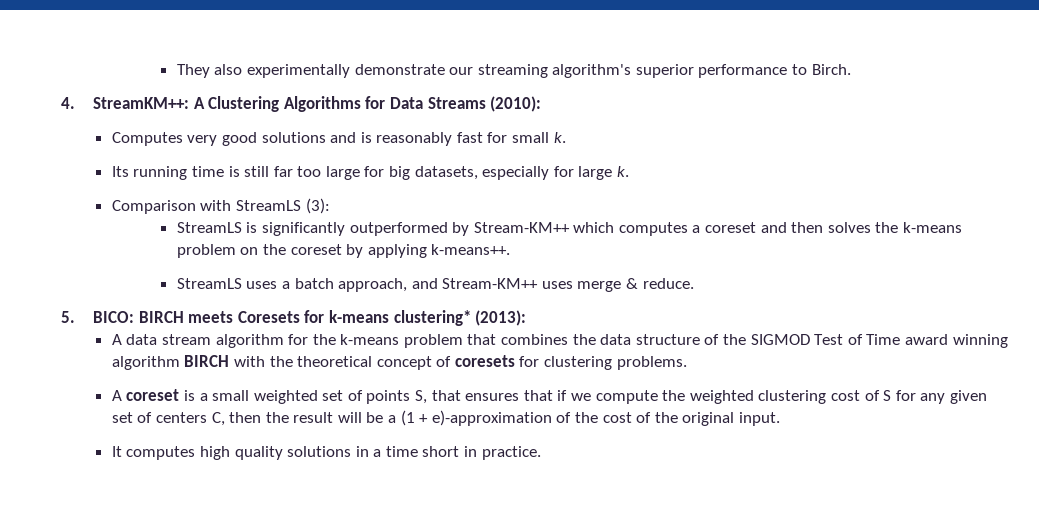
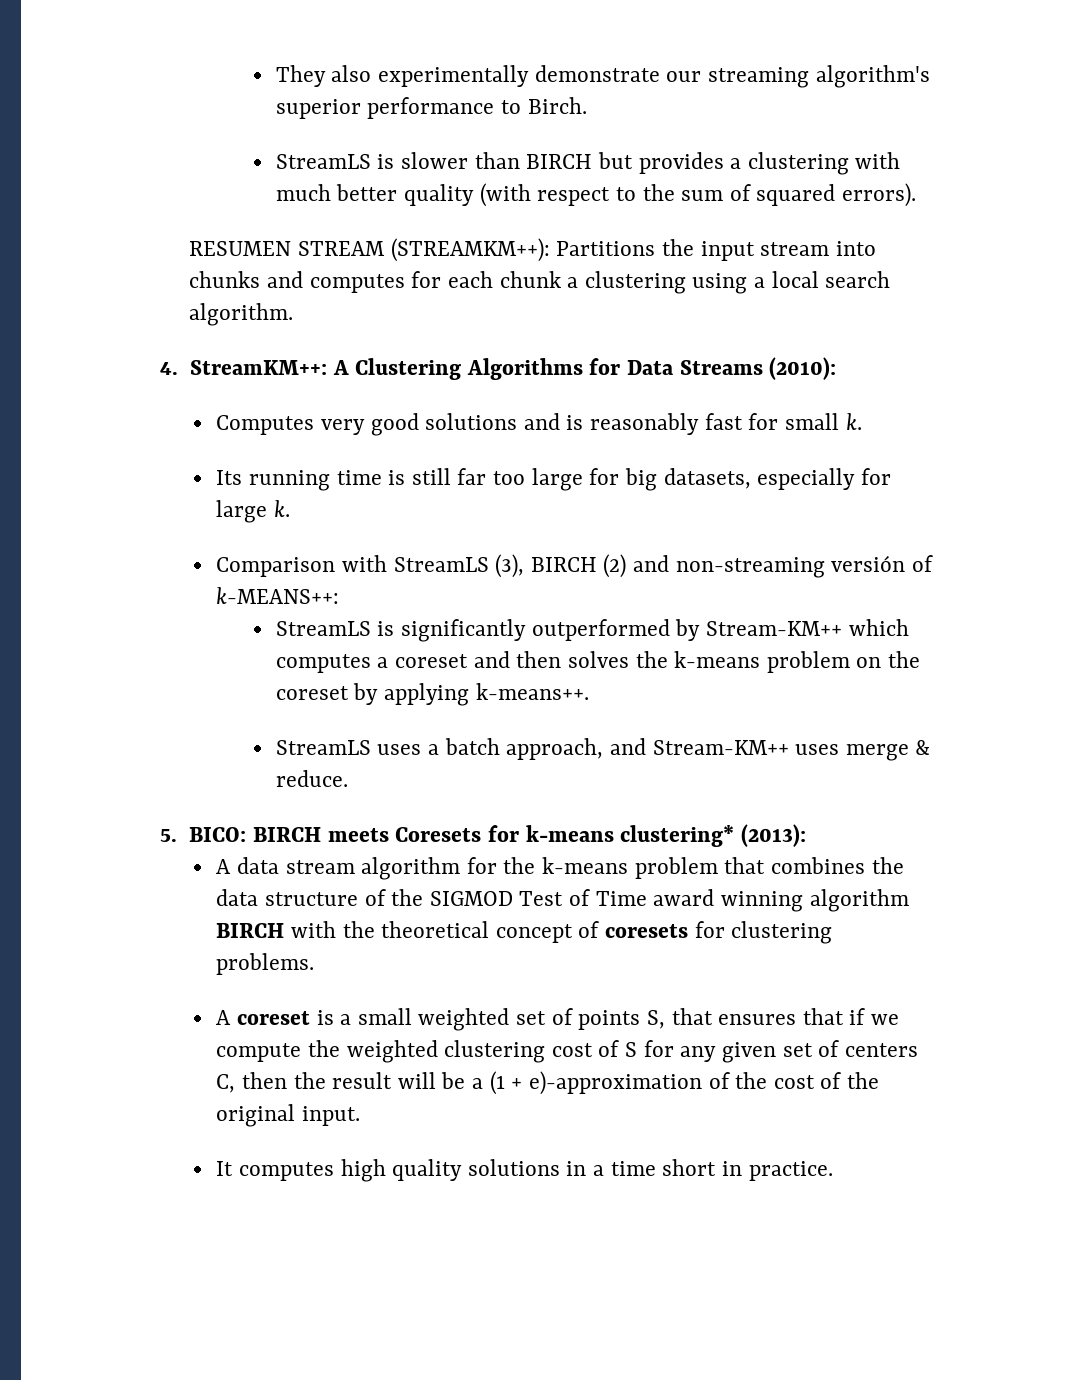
(851, 69) none -> [275,152,901,175] [275,183,916,207] [189,238,876,262] [189,271,891,294] [189,303,294,326] // StreamLS is slower than BIRCH but provides a clustering with much better quality (with respect to the sum of squared errors). // RESUMEN STREAM (STREAMKM++): Partitions the input stream into chunks and computes for each chunk a clustering using a local search algorithm.
[305,198,330,214] (3): -> [495,554,933,578] [216,587,340,604] (3), BIRCH (2) and non-streaming versión of k-MEANS++:

